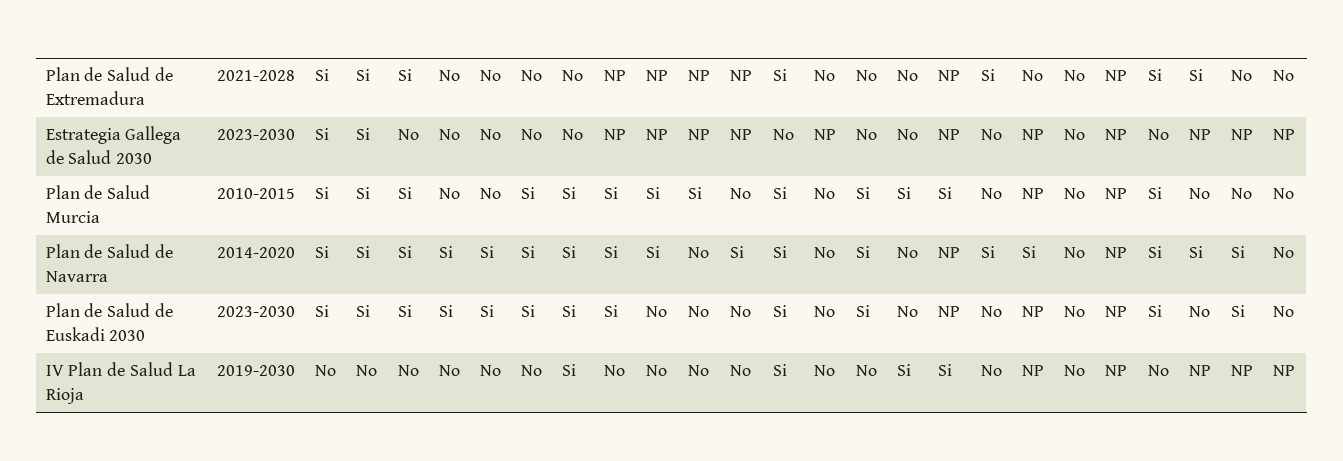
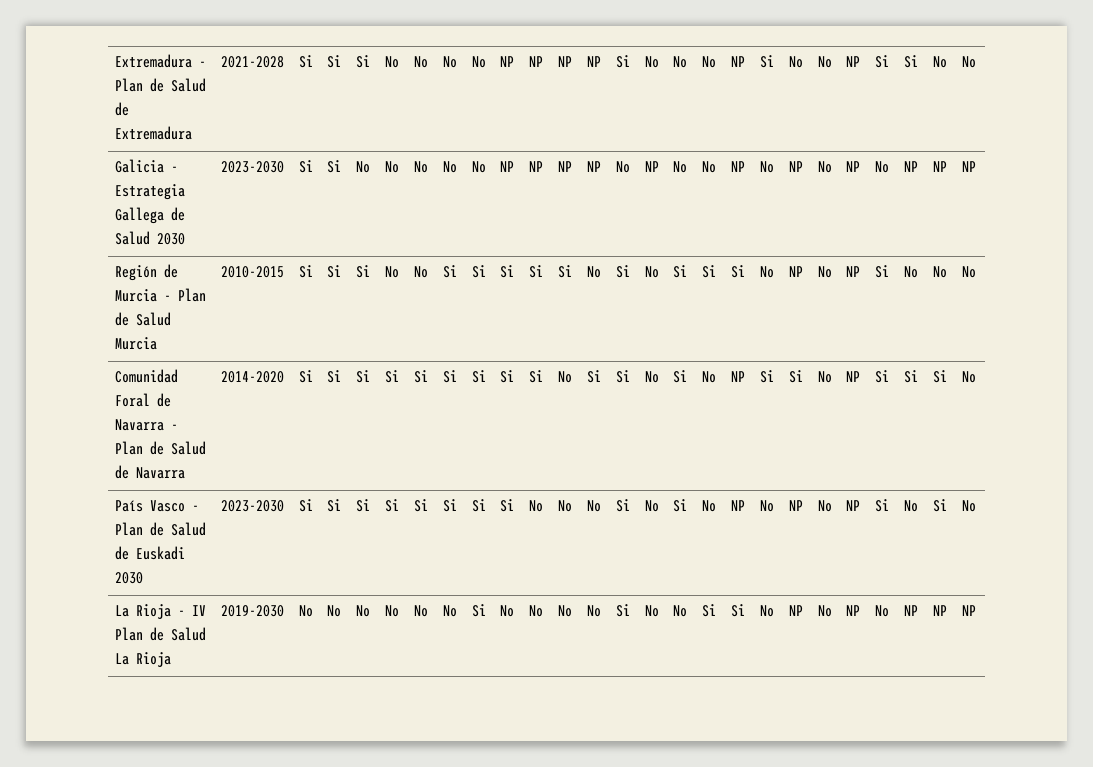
(45, 74) none -> [114,54,206,68] Extremadura -
(1294, 75) none -> [114,159,178,173] Galicia -
(1295, 134) none -> [114,264,178,281] [114,289,171,302] Región de Murcia -
(1294, 193) none -> [114,369,178,383] [114,393,171,407] [114,419,178,431] Comunidad Foral de Navarra -
(1294, 252) none -> [114,500,199,512] País Vasco -
(1294, 311) none -> [114,604,185,619] La Rioja -

